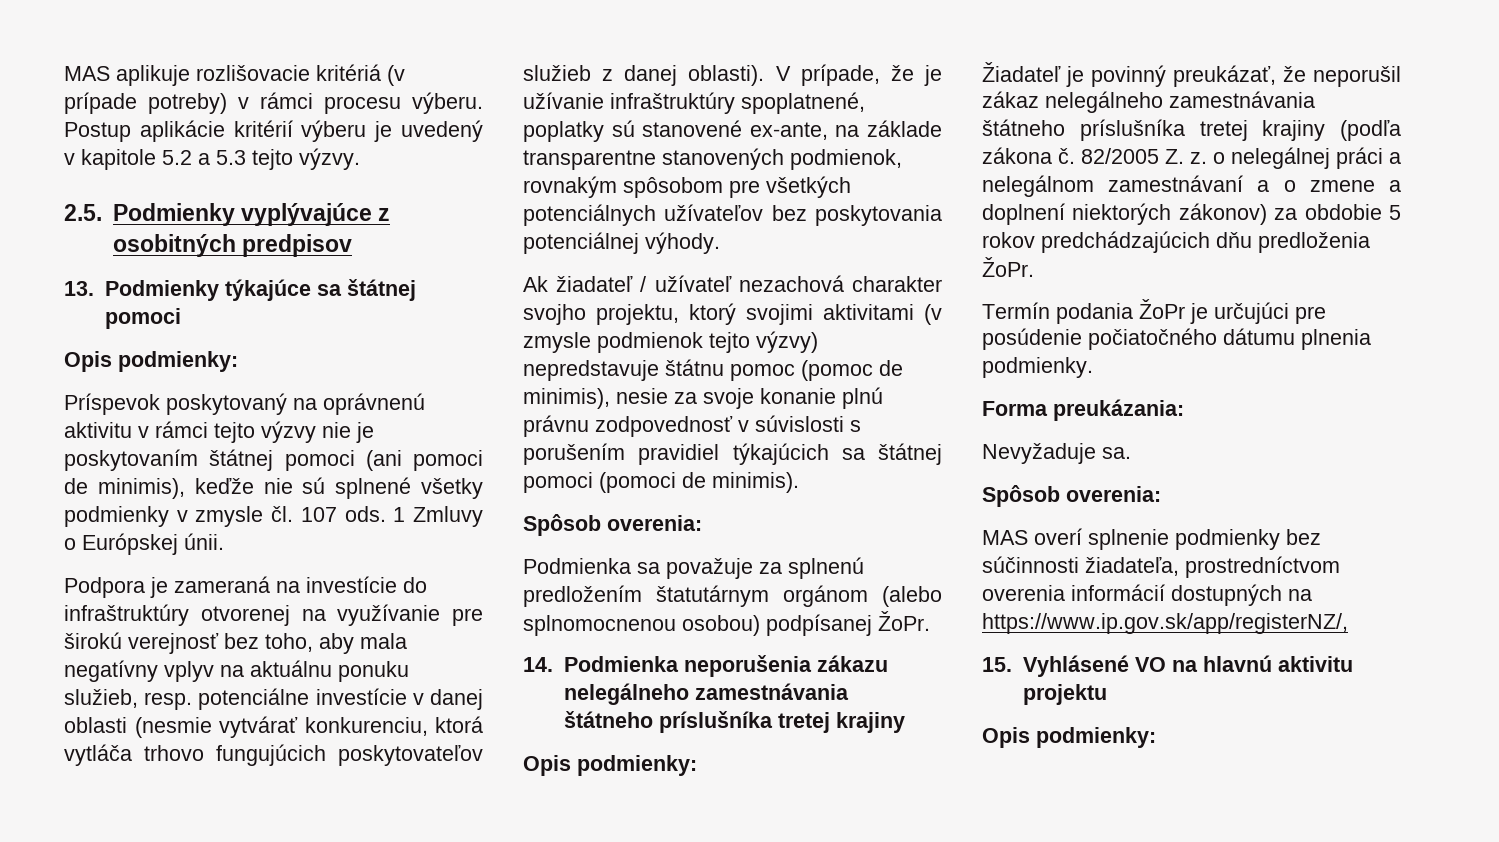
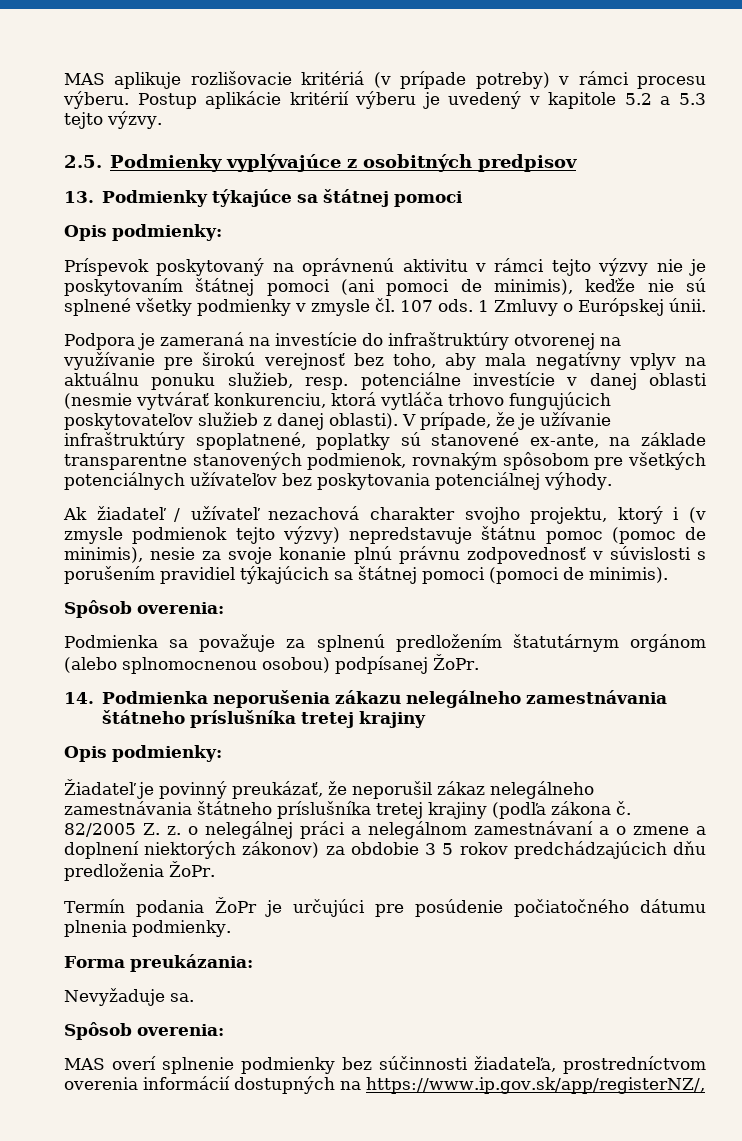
[746,304,914,325] svojimi aktivitami -> [673,507,680,520] i
(1382, 212) none -> [425,843,437,855] 3
[982,655,1353,677] [1022,684,1107,705] [982,727,1156,748] // 15. Vyhlásené VO na hlavnú aktivitu projektu // Opis podmienky: -> (705, 1085) none

